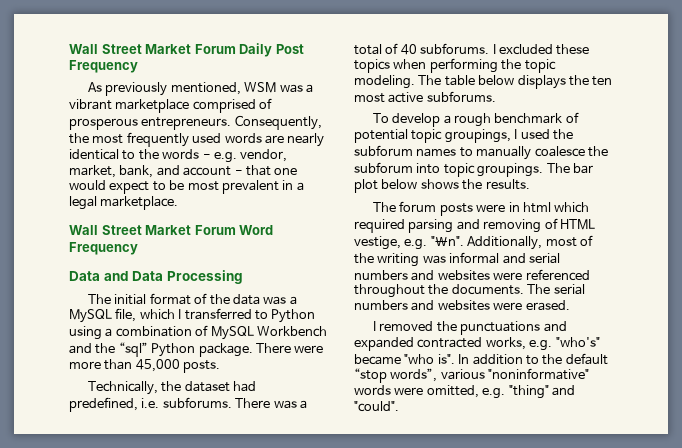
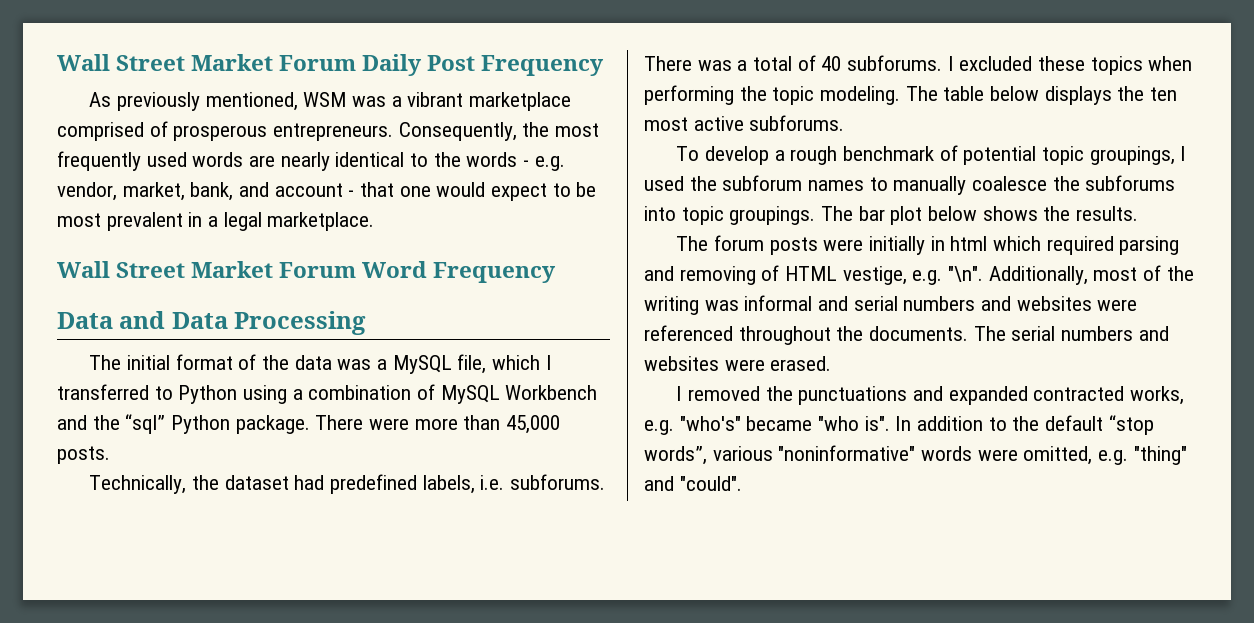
[69,397,138,412] predefined, -> [329,474,475,494] predefined labels,
[354,162,413,173] subforum -> [1085,175,1176,191] subforums
(506, 208) none -> [868,236,925,255] initially

